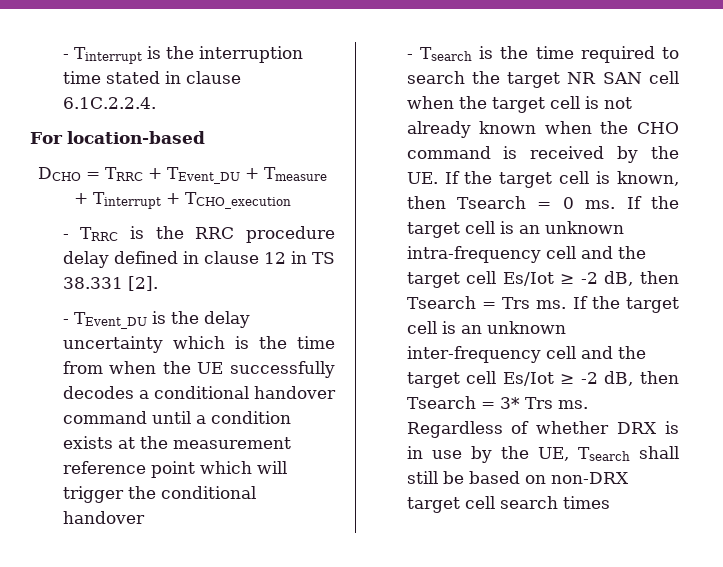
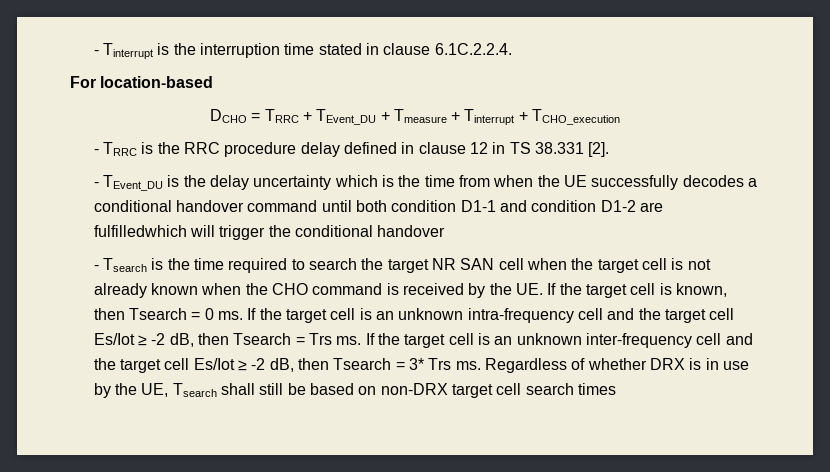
[195,411,291,424] [62,436,291,449] [62,461,252,478] a condition exists at the measurement reference point which -> [356,200,663,212] [93,225,187,237] both condition D1-1 and condition D1-2 are fulfilledwhich

